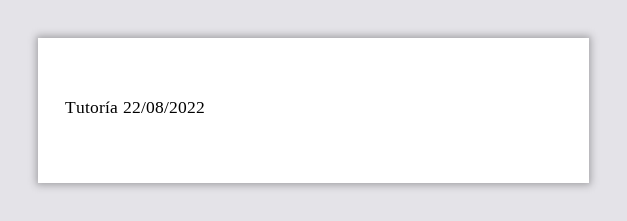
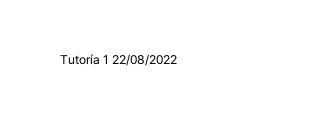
(118, 107) none -> [103,55,109,64] 1

